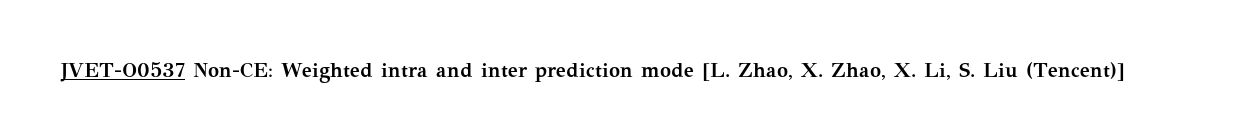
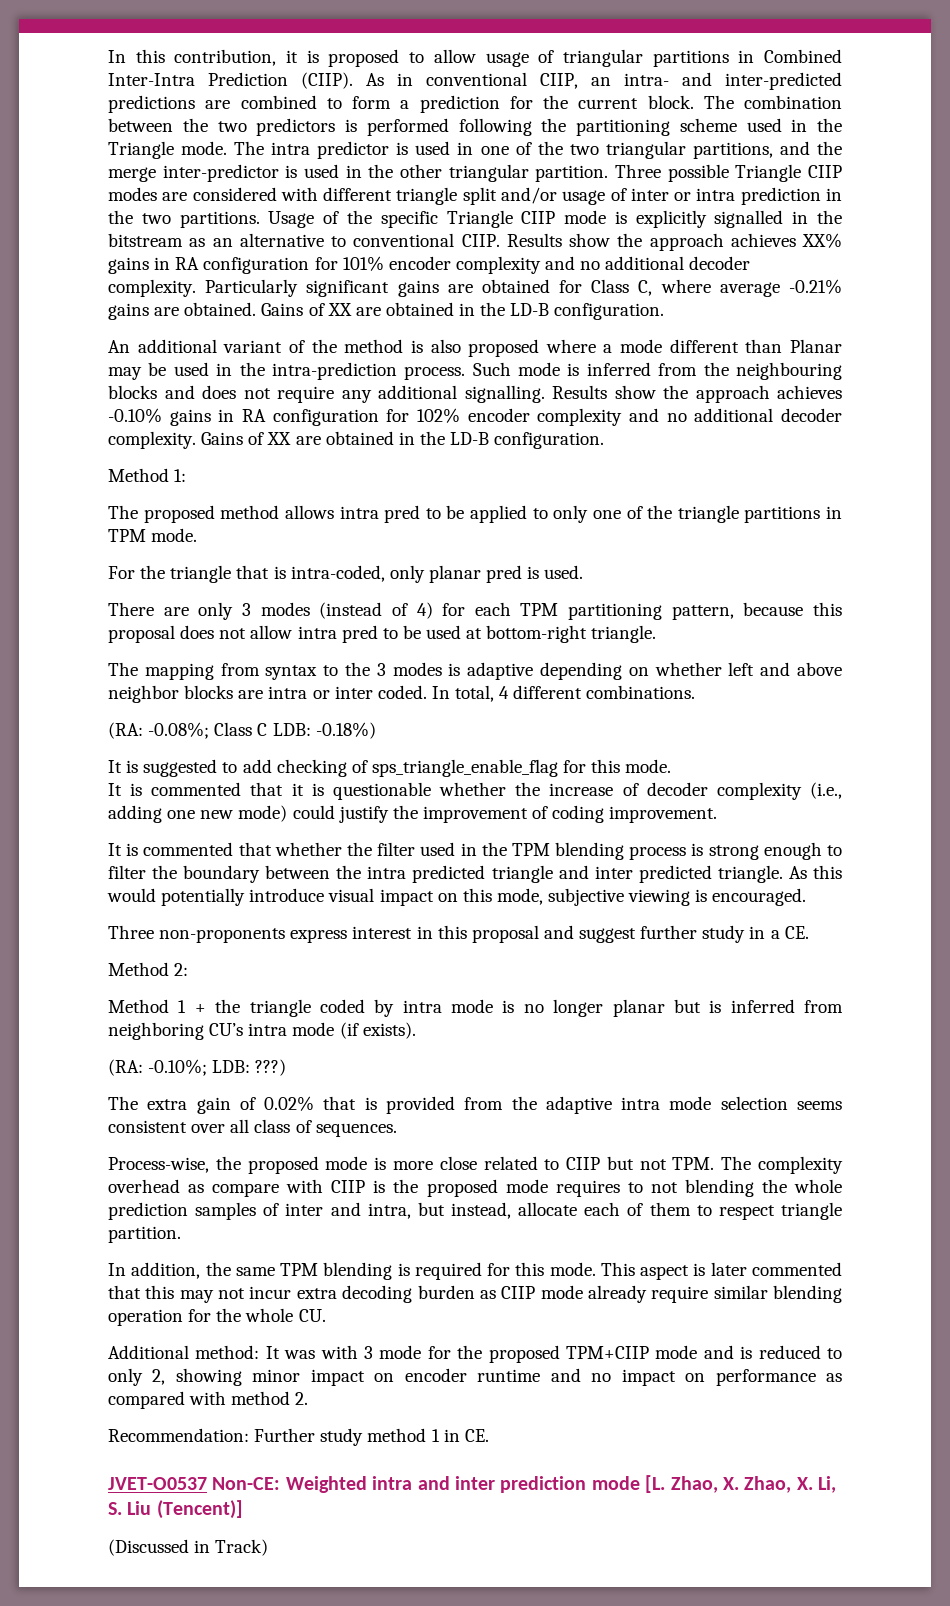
(60, 72) none -> [108,49,843,67] [108,72,842,90] [108,95,842,113] [108,118,842,136] [108,141,843,159] [108,164,843,182] [108,187,843,205] [108,210,843,228] [108,233,842,251] [108,256,751,274] [108,279,843,297] [108,302,665,320] [108,339,842,357] [108,362,842,380] [108,385,842,403] [108,408,842,426] [108,431,605,449] [108,468,187,482] [108,505,842,523] [108,528,198,542] [108,565,584,583] [108,602,842,620] [108,625,657,643] [108,662,842,680] [108,685,696,703] [108,722,376,739] [108,759,672,777] [108,782,843,800] [108,805,718,823] [108,842,842,860] [108,865,843,883] [107,888,807,906] [108,925,809,943] [108,962,189,976] [108,999,843,1017] [108,1022,416,1040] [108,1059,287,1076] [108,1096,843,1114] [108,1119,397,1137] [108,1156,844,1174] [108,1179,842,1197] [108,1202,842,1220] [108,1226,181,1243] [108,1262,842,1280] [108,1285,842,1303] [108,1308,326,1326] [108,1345,842,1363] [108,1368,842,1386] [108,1391,309,1409] [108,1428,489,1446] In this contribution, it is proposed to allow usage of triangular partitions in Combined Inter-Intra Prediction (CIIP). As in conventional CIIP, an intra- and inter-predicted predictions are combined to form a prediction for the current block. The combination between the two predictors is performed following the partitioning scheme used in the Triangle mode. The intra predictor is used in one of the two triangular partitions, and the merge inter-predictor is used in the other triangular partition. Three possible Triangle CIIP modes are considered with different triangle split and/or usage of inter or intra prediction in the two partitions. Usage of the specific Triangle CIIP mode is explicitly signalled in the bitstream as an alternative to conventional CIIP. Results show the approach achieves XX% gains in RA configuration for 101% encoder complexity and no additional decoder complexity. Particularly significant gains are obtained for Class C, where average -0.21% gains are obtained. Gains of XX are obtained in the LD-B configuration. // An additional variant of the method is also proposed where a mode different than Planar may be used in the intra-prediction process. Such mode is inferred from the neighbouring blocks and does not require any additional signalling. Results show the approach achieves -0.10% gains in RA configuration for 102% encoder complexity and no additional decoder complexity. Gains of XX are obtained in the LD-B configuration. // Method 1: // The proposed method allows intra pred to be applied to only one of the triangle partitions in TPM mode. // For the triangle that is intra-coded, only planar pred is used. // There are only 3 modes (instead of 4) for each TPM partitioning pattern, because this proposal does not allow intra pred to be used at bottom-right triangle. // The mapping from syntax to the 3 modes is adaptive depending on whether left and above neighbor blocks are intra or inter coded. In total, 4 different combinations. // (RA: -0.08%; Class C LDB: -0.18%) // It is suggested to add checking of sps_triangle_enable_flag for this mode. // It is commented that it is questionable whether the increase of decoder complexity (i.e., adding one new mode) could justify the improvement of coding improvement. // It is commented that whether the filter used in the TPM blending process is strong enough to filter the boundary between the intra predicted triangle and inter predicted triangle. As this would potentially introduce visual impact on this mode, subjective viewing is encouraged. // Three non-proponents express interest in this proposal and suggest further study in a CE. // Method 2: // Method 1 + the triangle coded by intra mode is no longer planar but is inferred from neighboring CU’s intra mode (if exists). // (RA: -0.10%; LDB: ???) // The extra gain of 0.02% that is provided from the adaptive intra mode selection seems consistent over all class of sequences. // Process-wise, the proposed mode is more close related to CIIP but not TPM. The complexity overhead as compare with CIIP is the proposed mode requires to not blending the whole prediction samples of inter and intra, but instead, allocate each of them to respect triangle partition. // In addition, the same TPM blending is required for this mode. This aspect is later commented that this may not incur extra decoding burden as CIIP mode already require similar blending operation for the whole CU. // Additional method: It was with 3 mode for the proposed TPM+CIIP mode and is reduced to only 2, showing minor impact on encoder runtime and no impact on performance as compared with method 2. // Recommendation: Further study method 1 in CE. //
(1125, 71) none -> [108,1539,269,1556] // (Discussed in Track)

